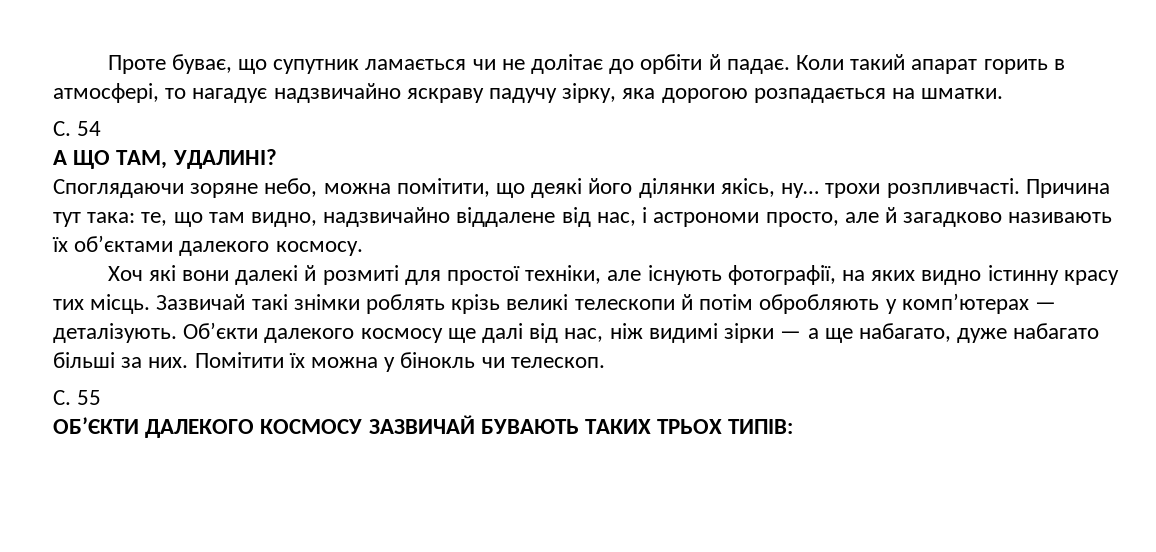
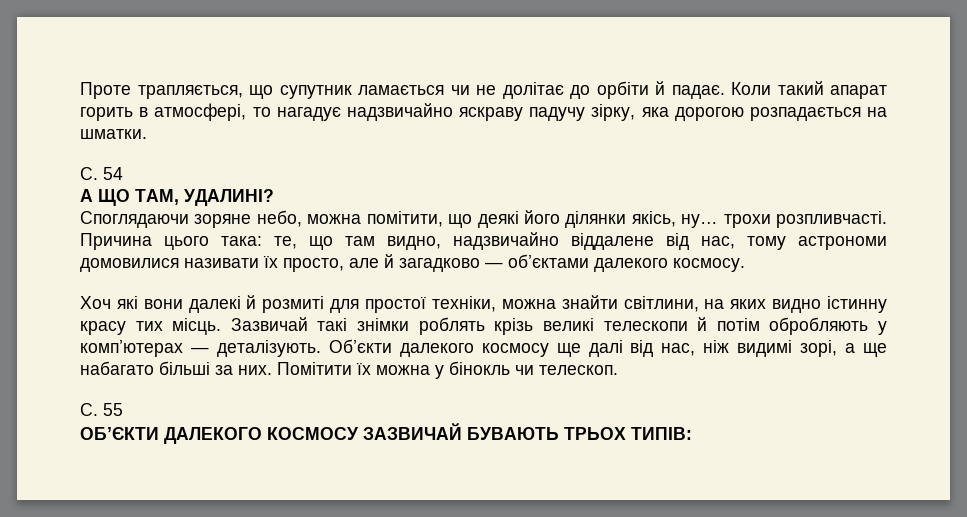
[171,54,232,74] буває, -> [137,85,243,99] трапляється,
[53,212,81,227] тут -> [164,236,209,250] цього
[642,207,760,227] і астрономи -> [747,236,887,250] [80,255,278,272] тому астрономи домовилися називати їх
[1008,212,1113,223] [52,237,68,252] називають їх -> [485,262,503,268] —
[607,265,836,285] але існують фотографії, -> [501,295,699,312] можна знайти світлини,
[724,323,1008,343] зірки — а ще набагато, дуже -> [800,340,888,357] зорі, а ще
[585,419,652,434] ТАКИХ -> (559, 433) none

